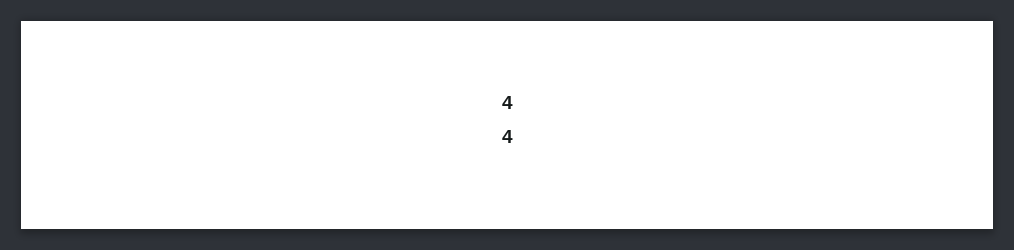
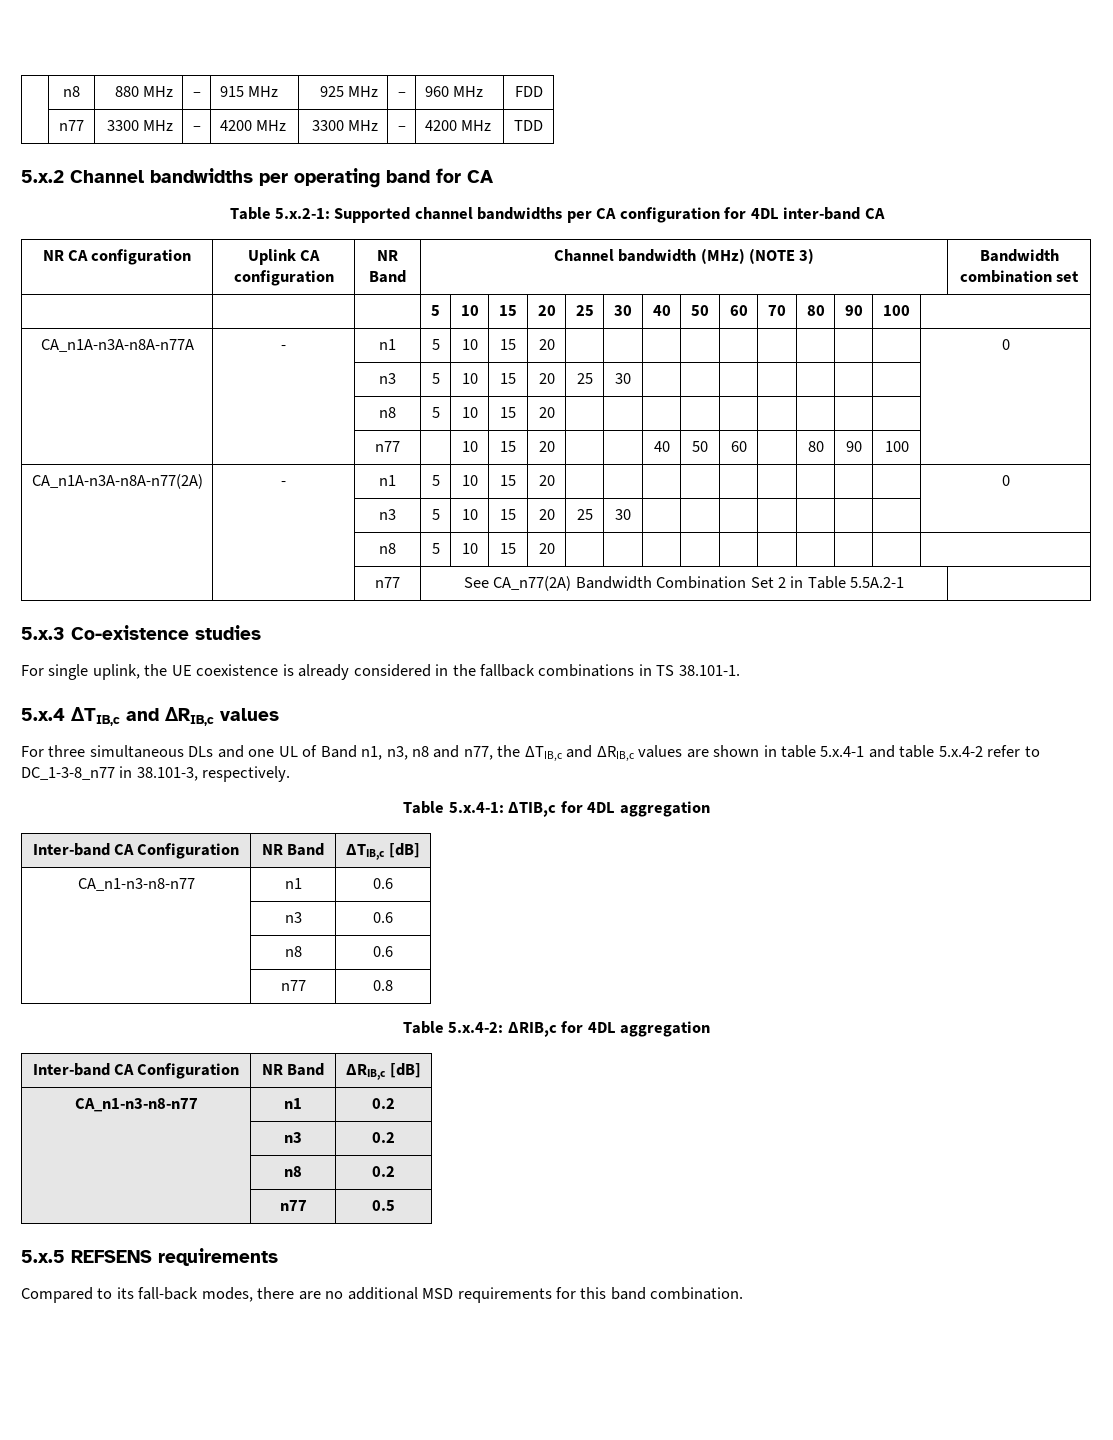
[501,96,513,109] [501,130,513,143] 4 // 4 -> [63,86,80,97] [114,86,174,97] [192,92,201,97] [219,86,279,97] [319,86,379,97] [398,92,407,97] [424,86,484,97] [514,86,543,97] [59,120,84,131] [106,120,174,131] [192,126,201,131] [219,120,287,131] [311,120,379,131] [397,126,406,131] [424,120,492,131] [514,120,543,131] [21,168,494,188] [229,207,885,223] [42,249,192,265] [247,249,321,265] [233,270,334,286] [377,250,398,261] [369,270,406,283] [553,248,815,264] [979,249,1059,262] [959,270,1080,283] [431,305,440,316] [460,305,479,316] [499,305,517,316] [537,305,556,316] [575,305,594,316] [614,305,632,316] [652,305,671,316] [691,305,709,316] [729,305,748,316] [768,305,786,316] [806,305,825,316] [844,305,863,316] [883,305,910,316] [40,339,194,352] [281,345,286,350] [379,339,396,350] [431,339,440,350] [461,339,478,350] [500,339,516,350] [538,339,555,350] [1001,339,1010,350] [379,373,396,384] [431,373,440,384] [461,373,478,384] [500,373,516,384] [538,373,555,384] [576,373,593,384] [615,373,631,384] [379,407,396,418] [431,407,440,418] [461,407,478,418] [500,407,516,418] [538,407,555,418] [375,441,400,452] [461,441,478,452] [500,441,516,452] [538,441,555,452] [653,441,670,452] [692,441,708,452] [730,441,747,452] [807,441,824,452] [845,441,862,452] [884,441,909,452] [31,474,203,489] [281,481,286,486] [379,475,396,486] [431,475,440,486] [461,475,478,486] [500,475,516,486] [538,475,555,486] [1001,475,1010,486] [379,509,396,520] [431,509,440,520] [461,509,478,520] [500,509,516,520] [538,509,555,520] [576,509,593,520] [615,509,631,520] [379,543,396,554] [431,543,440,554] [461,543,478,554] [500,543,516,554] [538,543,555,554] [375,577,400,588] [463,576,905,591] [21,625,261,640] [21,664,740,680] [21,707,279,726] [21,745,1040,761] [21,766,291,782] [403,801,710,817] [32,843,240,859] [261,843,325,856] [346,843,420,860] [77,878,195,891] [284,878,302,889] [373,878,393,889] [284,912,302,923] [373,912,393,923] [284,946,302,957] [373,946,393,957] [280,980,306,991] [373,980,393,991] [402,1021,711,1037] [32,1063,240,1079] [261,1063,325,1076] [346,1063,421,1080] [74,1098,198,1112] [284,1098,302,1109] [372,1098,395,1109] [284,1132,302,1143] [372,1132,395,1143] [284,1166,302,1177] [372,1166,395,1177] [279,1200,307,1211] [372,1200,395,1211] [21,1248,278,1266] [21,1287,744,1303] | n8 | 880 MHz | – | 915 MHz | 925 MHz | – | 960 MHz | FDD // | n77 | 3300 MHz | – | 4200 MHz | 3300 MHz | – | 4200 MHz | TDD // 5.x.2 Channel bandwidths per operating band for CA // Table 5.x.2-1: Supported channel bandwidths per CA configuration for 4DL inter-band CA // NR CA configuration | Uplink CA configuration | NR Band | Channel bandwidth (MHz) (NOTE 3) | Bandwidth combination set // | | | 5 | 10 | 15 | 20 | 25 | 30 | 40 | 50 | 60 | 70 | 80 | 90 | 100 | // CA_n1A-n3A-n8A-n77A | - | n1 | 5 | 10 | 15 | 20 | | | | | | | | | | 0 // | | n3 | 5 | 10 | 15 | 20 | 25 | 30 | | | | | | | | // | | n8 | 5 | 10 | 15 | 20 | | | | | | | | | | // | | n77 | | 10 | 15 | 20 | | | 40 | 50 | 60 | | 80 | 90 | 100 | // CA_n1A-n3A-n8A-n77(2A) | - | n1 | 5 | 10 | 15 | 20 | | | | | | | | | | 0 // | | n3 | 5 | 10 | 15 | 20 | 25 | 30 | | | | | | | | // | | n8 | 5 | 10 | 15 | 20 | | | | | | | | | | // | | n77 | See CA_n77(2A) Bandwidth Combination Set 2 in Table 5.5A.2-1 | // 5.x.3 Co-existence studies // For single uplink, the UE coexistence is already considered in the fallback combinations in TS 38.101-1. // 5.x.4 ∆TIB,c and ∆RIB,c values // For three simultaneous DLs and one UL of Band n1, n3, n8 and n77, the ΔTIB,c and ΔRIB,c values are shown in table 5.x.4-1 and table 5.x.4-2 refer to DC_1-3-8_n77 in 38.101-3, respectively. // Table 5.x.4-1: ΔTIB,c for 4DL aggregation // Inter-band CA Configuration | NR Band | ΔTIB,c [dB] // CA_n1-n3-n8-n77 | n1 | 0.6 // | n3 | 0.6 // | n8 | 0.6 // | n77 | 0.8 // Table 5.x.4-2: ΔRIB,c for 4DL aggregation // Inter-band CA Configuration | NR Band | ΔRIB,c [dB] // CA_n1-n3-n8-n77 | n1 | 0.2 // | n3 | 0.2 // | n8 | 0.2 // | n77 | 0.5 // 5.x.5 REFSENS requirements // Compared to its fall-back modes, there are no additional MSD requirements for this band combination.

